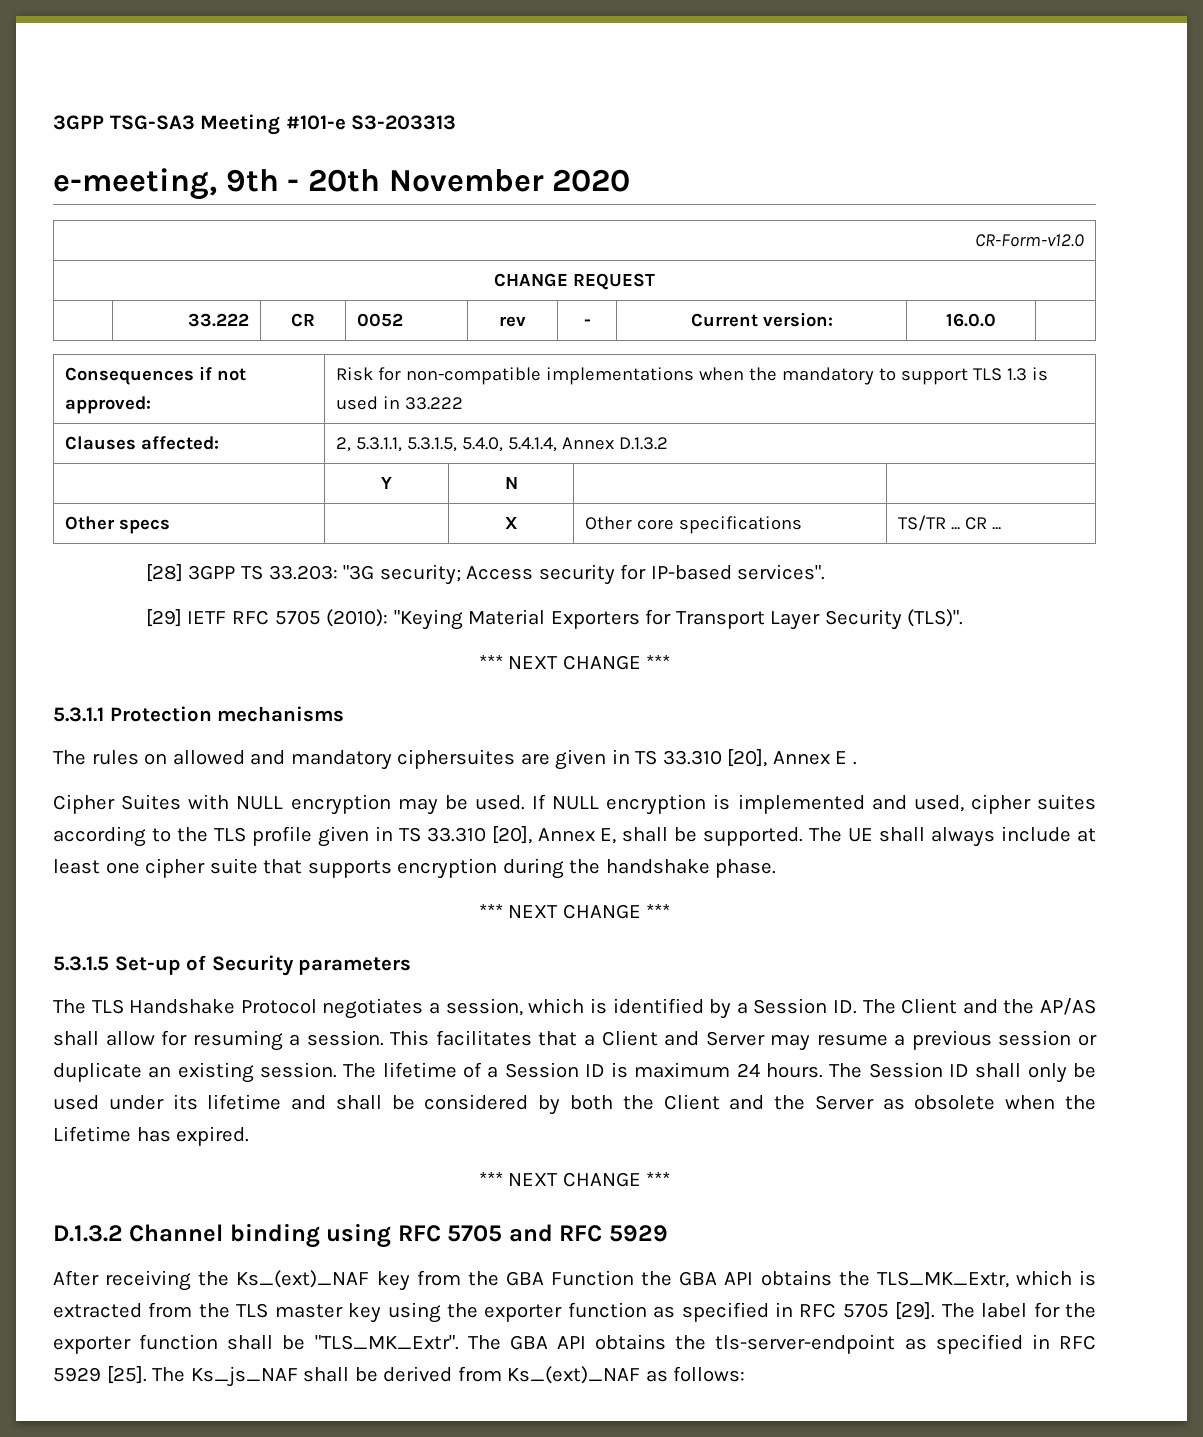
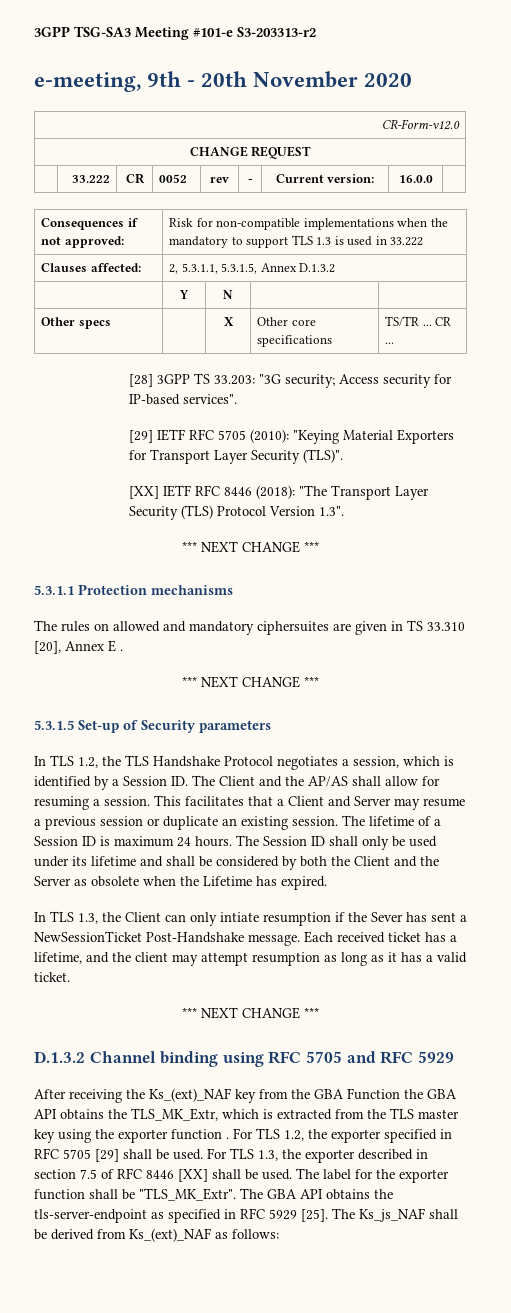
[351,115,457,130] S3-203313 -> [237,27,316,37] S3-203313-r2
[462,437,558,452] 5.4.0, 5.4.1.4, -> (258, 268) none
(964, 618) none -> [129,485,430,500] [129,505,345,520] // [XX] IETF RFC 8446 (2018): "The Transport Layer Security (TLS) Protocol Version 1.3".
[53,794,1096,815] [53,826,1097,847] [53,858,777,879] // Cipher Suites with NULL encryption may be used. If NULL encryption is implemented and used, cipher suites according to the TLS profile given in TS 33.310 [20], Annex E, shall be supported. The UE shall always include at least one cipher suite that supports encryption during the handshake phase. -> (123, 650) none
[53,999,86,1014] The -> [34,755,121,768] In TLS 1.2, the
(250, 1136) none -> [34,911,467,926] [34,931,457,946] [34,952,467,966] [34,972,70,982] // In TLS 1.3, the Client can only intiate resumption if the Sever has sent a NewSessionTicket Post-Handshake message. Each received ticket has a lifetime, and the client may attempt resumption as long as it has a valid ticket.
[653,1302,936,1322] as specified in RFC 5705 [29]. -> [226,1128,452,1143] [34,1148,428,1163] [34,1168,292,1182] . For TLS 1.2, the exporter specified in RFC 5705 [29] shall be used. For TLS 1.3, the exporter described in section 7.5 of RFC 8446 [XX] shall be used.

